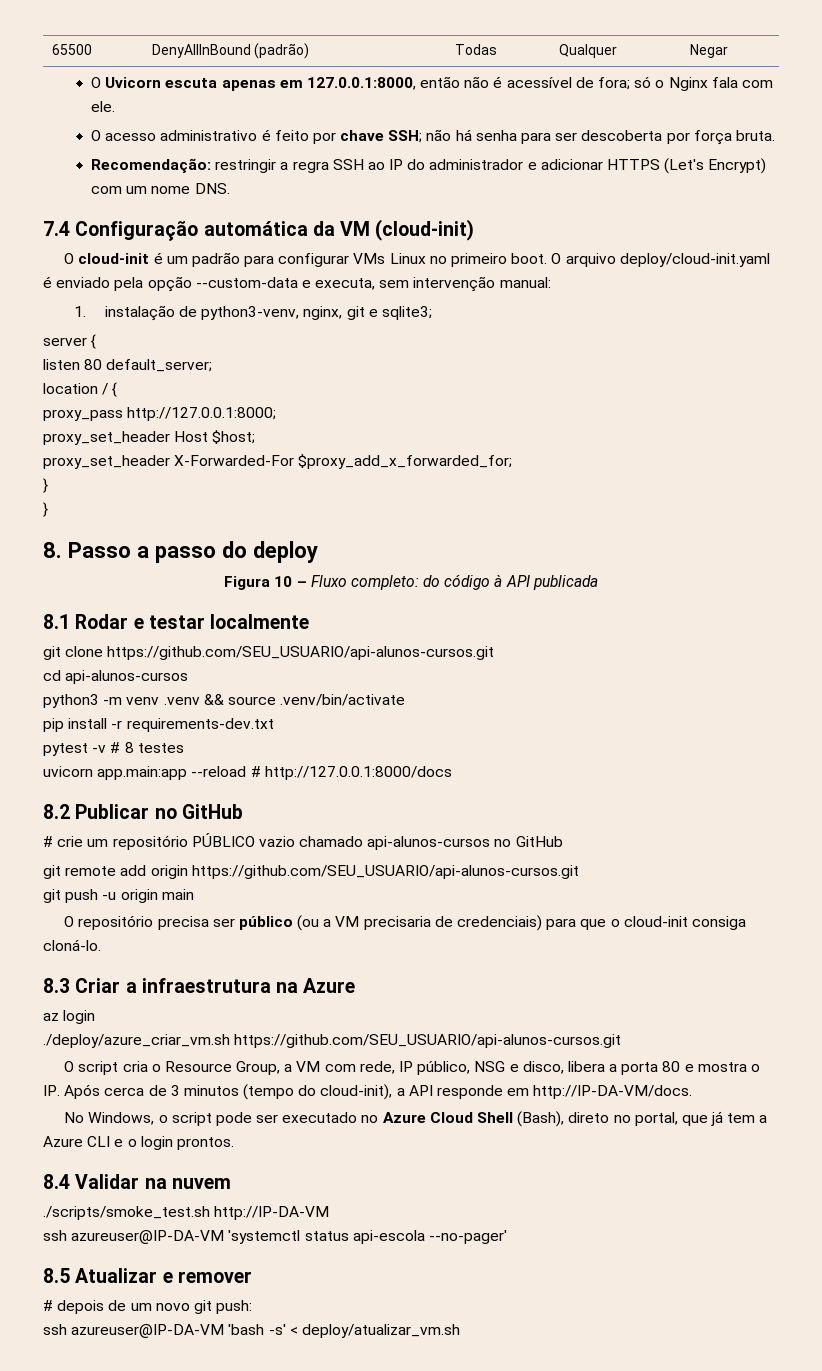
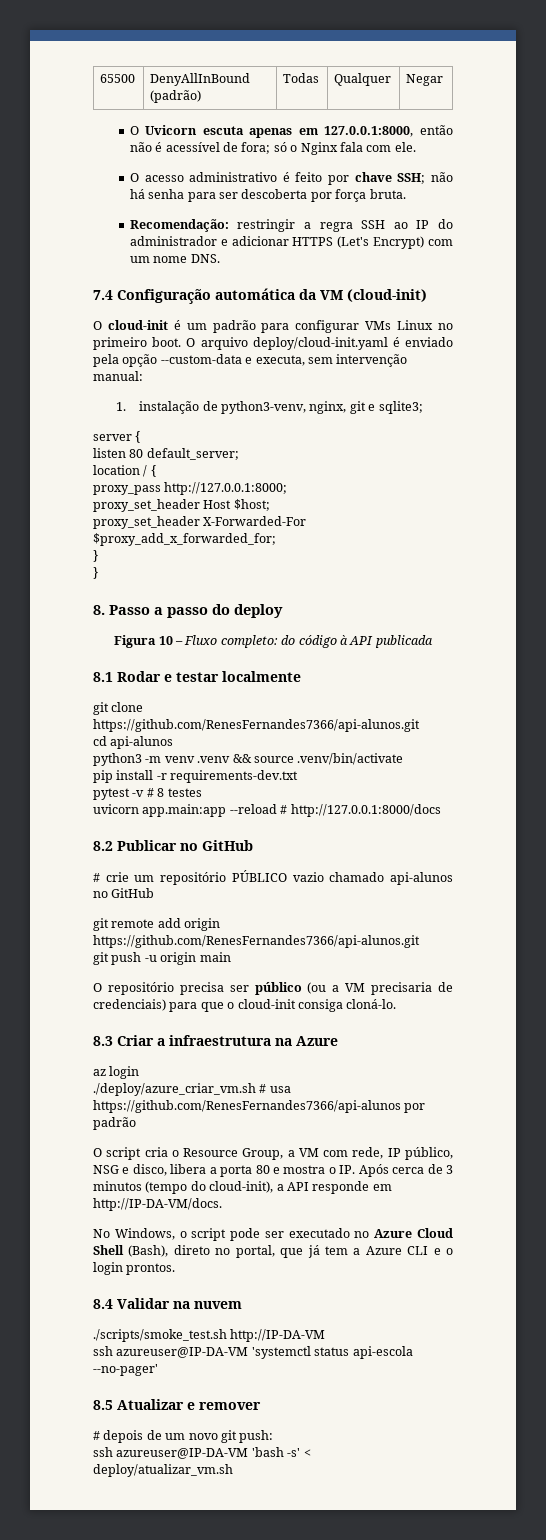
[107,646,495,660] https://github.com/SEU_USUARIO/api-alunos-cursos.git -> [93,719,420,732] https://github.com/RenesFernandes7366/api-alunos.git
[65,670,189,684] api-alunos-cursos -> [110,736,174,749] api-alunos
[367,836,491,850] api-alunos-cursos -> [390,872,454,885] api-alunos
[191,865,579,879] https://github.com/SEU_USUARIO/api-alunos-cursos.git -> [93,935,420,948] https://github.com/RenesFernandes7366/api-alunos.git
[234,1034,622,1048] https://github.com/SEU_USUARIO/api-alunos-cursos.git -> [259,1084,291,1093] [93,1100,426,1113] [93,1117,136,1130] # usa https://github.com/RenesFernandes7366/api-alunos por padrão

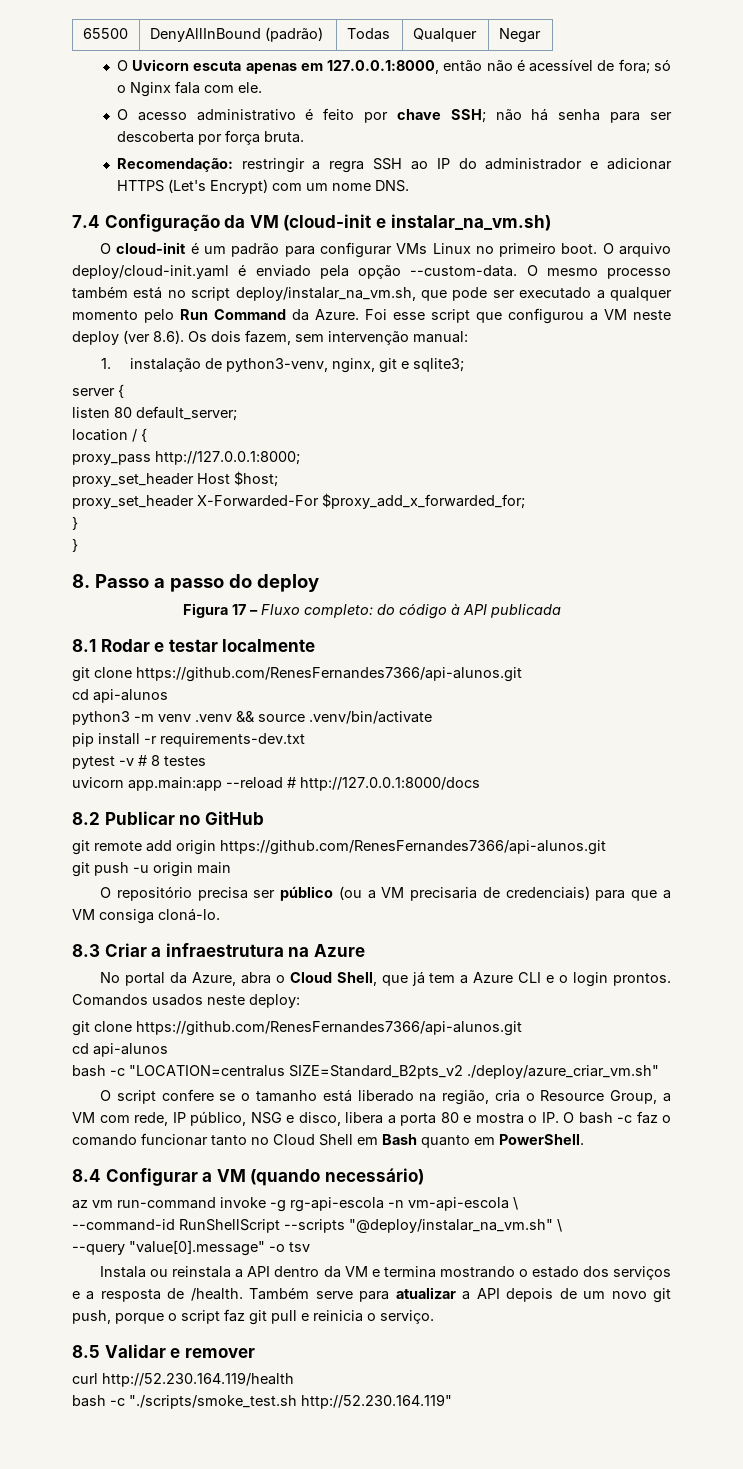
[215,288,427,302] automática da VM (cloud-init) -> [224,214,551,231] da VM (cloud-init e instalar_na_vm.sh)
[160,354,305,366] --custom-data e executa, -> [410,265,671,279] [72,286,672,301] [72,308,671,324] [72,330,291,345] --custom-data. O mesmo processo também está no script deploy/instalar_na_vm.sh, que pode ser executado a qualquer momento pelo Run Command da Azure. Foi esse script que configurou a VM neste deploy (ver 8.6). Os dois fazem,
[158,636,173,645] 10 -> [231,604,246,615] 17
[93,870,454,885] [93,888,155,898] // # crie um repositório PÚBLICO vazio chamado api-alunos no GitHub -> (264, 818) none
[227,999,296,1009] o cloud-init -> [663,890,671,899] [72,909,95,920] a VM
[93,1066,140,1079] [93,1083,291,1096] [93,1100,426,1113] [93,1117,136,1130] [93,1147,142,1160] az login // ./deploy/azure_criar_vm.sh # usa https://github.com/RenesFernandes7366/api-alunos por padrão // O script -> [100,971,671,987] [72,994,300,1008] [72,1021,522,1036] [72,1043,168,1057] [72,1065,659,1079] [100,1089,490,1105] No portal da Azure, abra o Cloud Shell, que já tem a Azure CLI e o login prontos. Comandos usados neste deploy: // git clone https://github.com/RenesFernandes7366/api-alunos.git // cd api-alunos // bash -c "LOCATION=centralus SIZE=Standard_B2pts_v2 ./deploy/azure_criar_vm.sh" // O script confere se o tamanho está liberado na região,
[358,1164,453,1177] [93,1181,392,1194] [93,1198,222,1211] [93,1228,453,1241] [93,1245,454,1258] [93,1262,176,1275] [93,1298,242,1309] [93,1329,326,1342] [93,1346,413,1359] [93,1364,158,1376] [93,1399,261,1410] [93,1431,100,1440] Após cerca de 3 minutos (tempo do cloud-init), a API responde em http://IP-DA-VM/docs. // No Windows, o script pode ser executado no Azure Cloud Shell (Bash), direto no portal, que já tem a Azure CLI e o login prontos. // 8.4 Validar na nuvem // ./scripts/smoke_test.sh http://IP-DA-VM // ssh azureuser@IP-DA-VM 'systemctl status api-escola --no-pager' // 8.5 Atualizar e remover // # -> [563,1111,671,1124] [72,1133,584,1148] [72,1168,424,1186] [72,1197,518,1212] [72,1219,562,1233] [72,1240,310,1256] [100,1266,671,1280] [72,1287,500,1302] O bash -c faz o comando funcionar tanto no Cloud Shell em Bash quanto em PowerShell. // 8.4 Configurar a VM (quando necessário) // az vm run-command invoke -g rg-api-escola -n vm-api-escola \ // --command-id RunShellScript --scripts "@deploy/instalar_na_vm.sh" \ // --query "value[0].message" -o tsv // Instala ou reinstala a API dentro da VM e termina mostrando o estado dos serviços e a resposta de /health. Também serve para atualizar a API
[239,1430,274,1443] [93,1447,311,1459] [93,1464,233,1477] push: // ssh azureuser@IP-DA-VM 'bash -s' < deploy/atualizar_vm.sh -> [72,1309,434,1325] [72,1344,255,1358] [72,1372,294,1387] [72,1394,452,1409] push, porque o script faz git pull e reinicia o serviço. // 8.5 Validar e remover // curl http://52.230.164.119/health // bash -c "./scripts/smoke_test.sh http://52.230.164.119"

